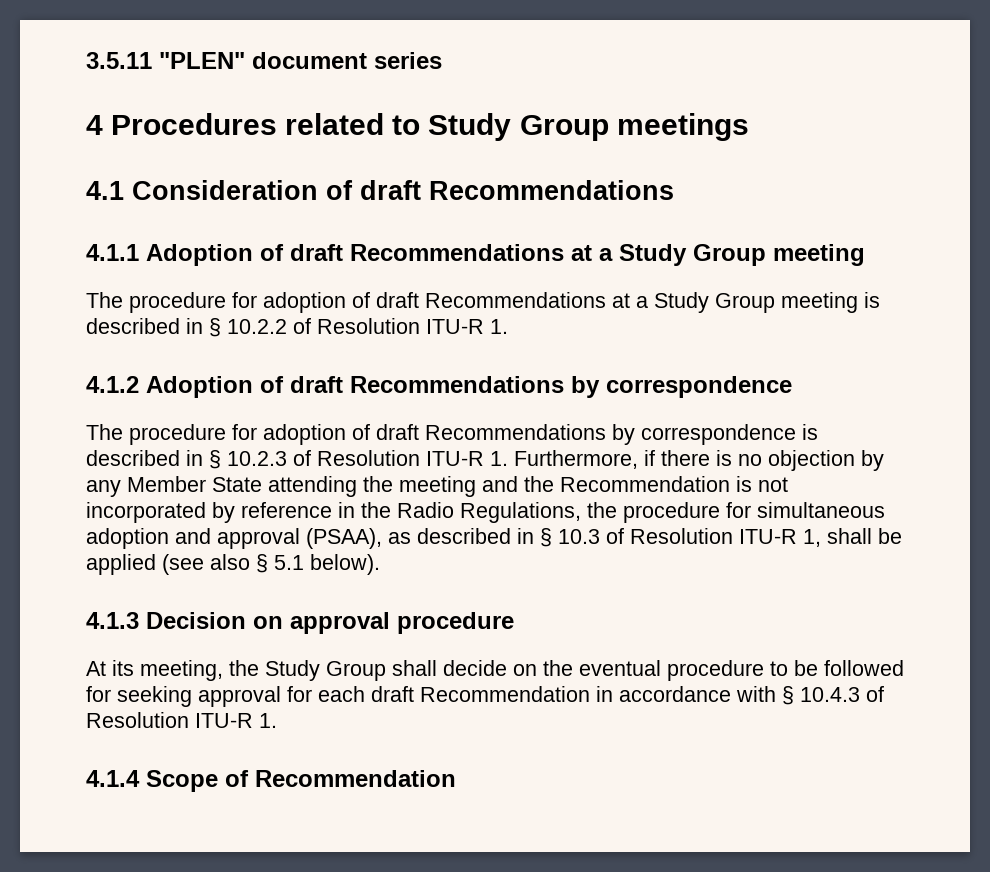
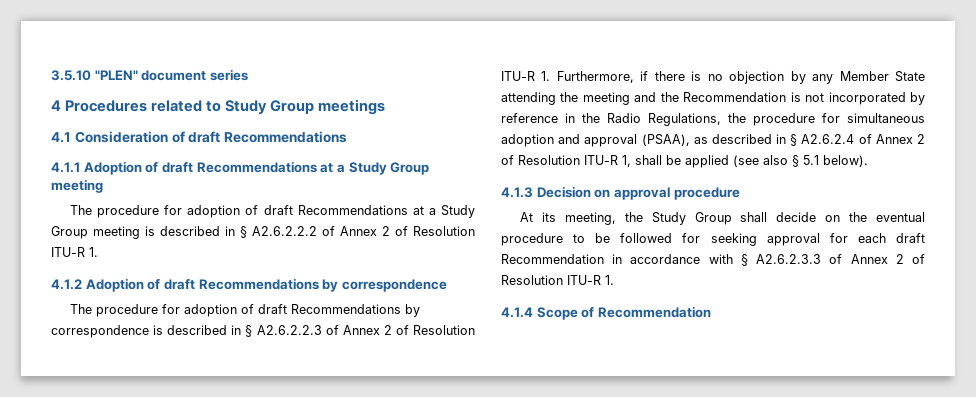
[86,52,152,69] 3.5.11 -> [51,70,91,81] 3.5.10
[227,319,287,334] 10.2.2 -> [252,226,390,236] A2.6.2.2.2 of Annex 2
[227,451,287,466] 10.2.3 -> [256,325,392,335] A2.6.2.2.3 of Annex 2
[558,529,600,544] 10.3 -> [801,134,925,144] A2.6.2.4 of Annex 2
[800,687,860,702] 10.4.3 -> [756,254,904,264] A2.6.2.3.3 of Annex 2

